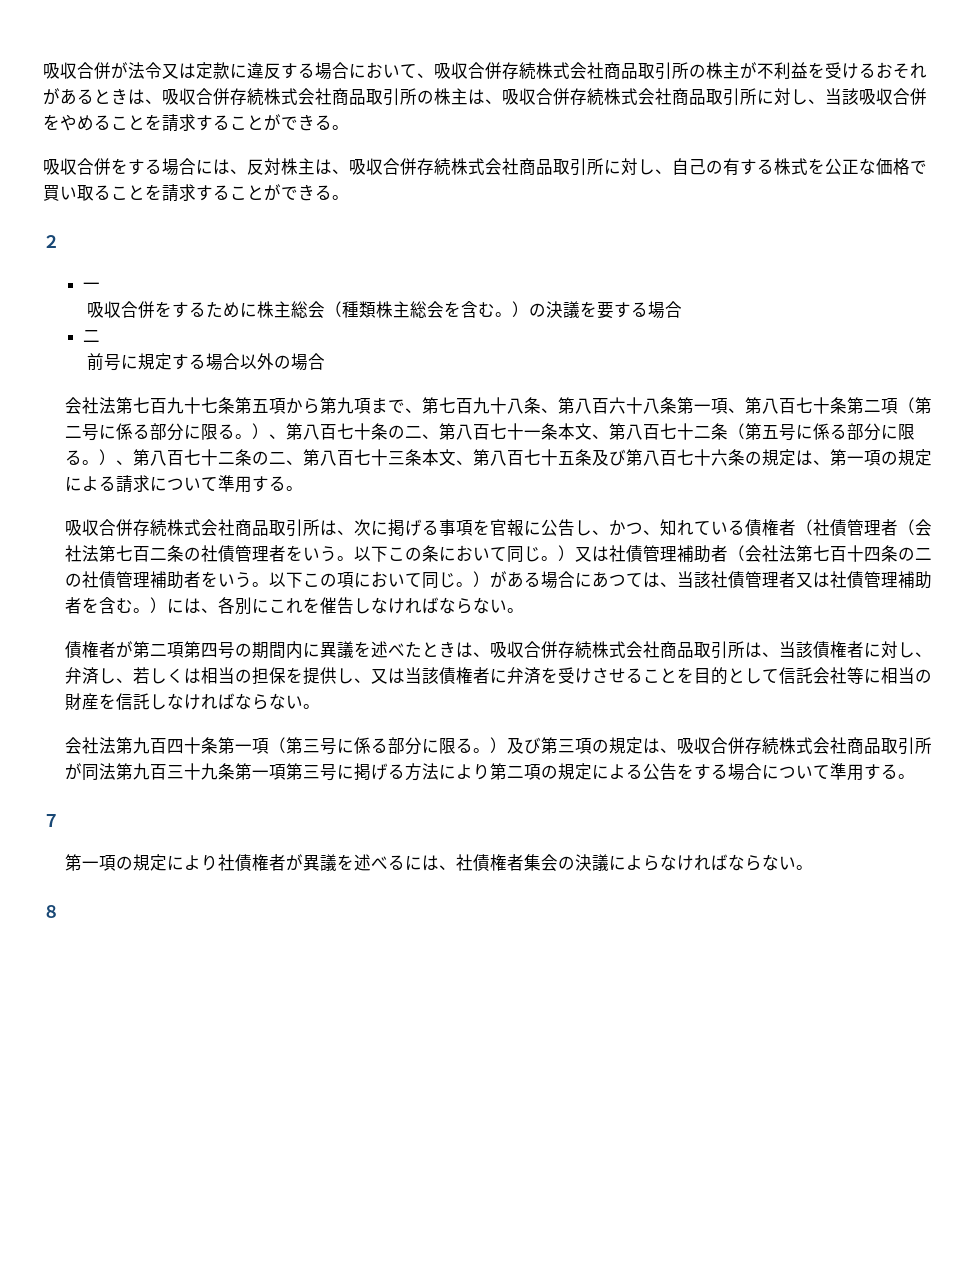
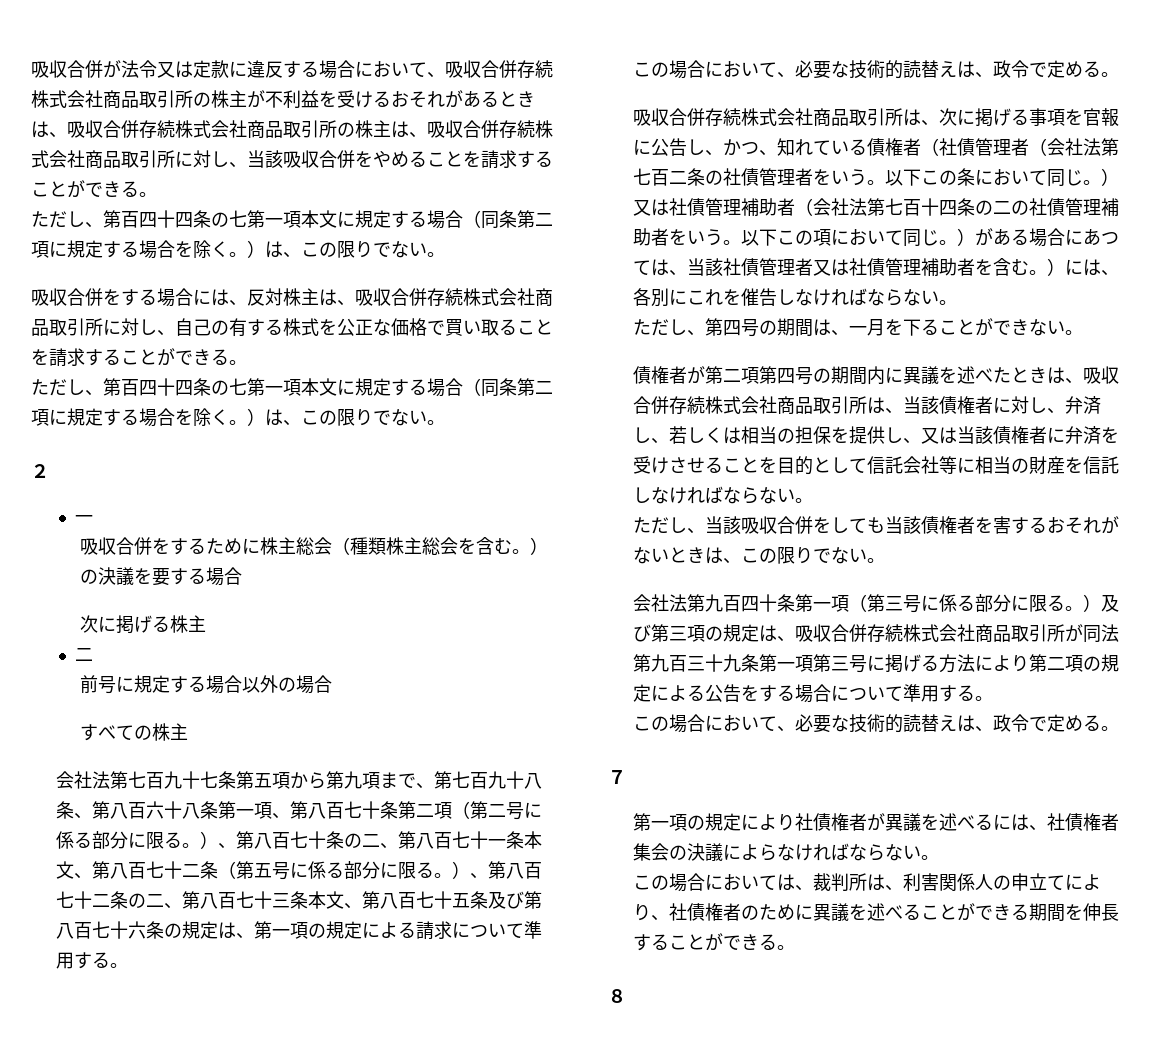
(349, 127) none -> [31,210,553,229] [31,240,445,259] // ただし、第百四十四条の七第一項本文に規定する場合（同条第二項に規定する場合を除く。）は、この限りでない。
(349, 197) none -> [31,378,553,397] [31,408,445,427] // ただし、第百四十四条の七第一項本文に規定する場合（同条第二項に規定する場合を除く。）は、この限りでない。
(683, 309) none -> [80,615,207,634] // 次に掲げる株主
(326, 361) none -> [80,723,189,741] // すべての株主
(304, 488) none -> [632,60,1119,79] // この場合において、必要な技術的読替えは、政令で定める。
(525, 610) none -> [632,318,1083,337] // ただし、第四号の期間は、一月を下ることができない。
(321, 706) none -> [632,516,1119,534] [632,546,885,564] // ただし、当該吸収合併をしても当該債権者を害するおそれがないときは、この限りでない。
(916, 776) none -> [632,714,1119,733] // この場合において、必要な技術的読替えは、政令で定める。
(814, 867) none -> [632,873,1101,892] [632,903,1119,922] [632,933,795,951] // この場合においては、裁判所は、利害関係人の申立てにより、社債権者のために異議を述べることができる期間を伸長することができる。

